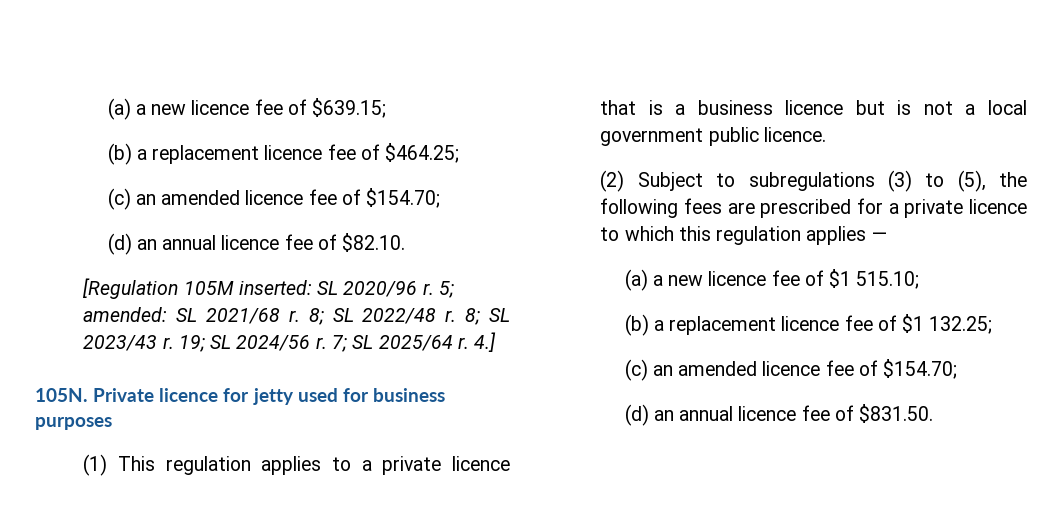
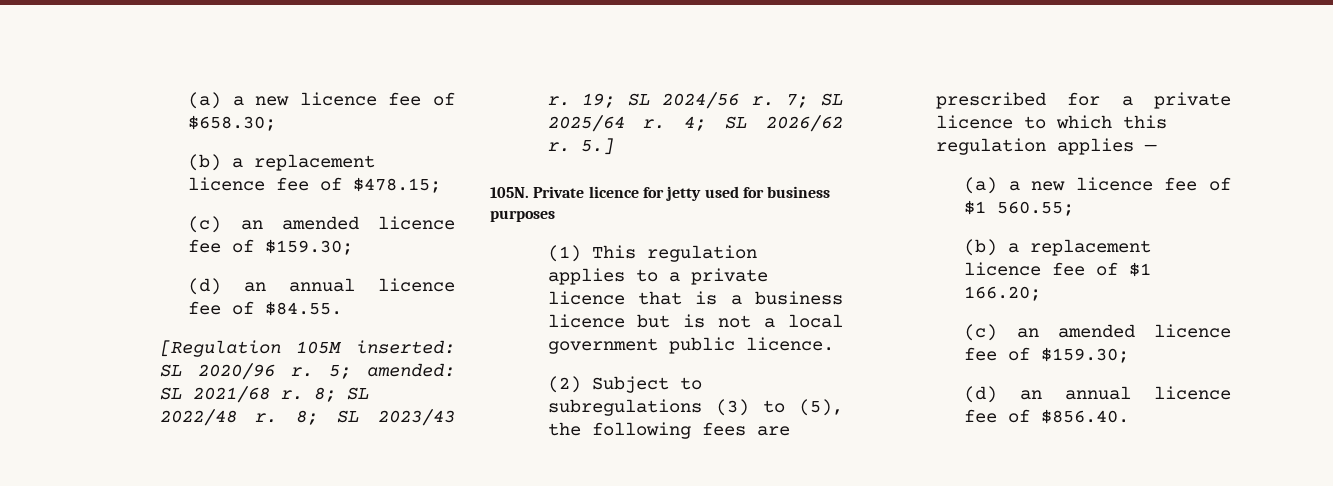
[107,98,387,120] [107,143,460,165] [107,188,441,210] [107,233,406,255] (a) a new licence fee of $639.15; // (b) a replacement licence fee of $464.25; // (c) an amended licence fee of $154.70; // (d) an annual licence fee of $82.10. -> [188,92,455,109] [188,115,277,131] [188,154,376,171] [188,177,442,193] [188,216,455,233] [188,239,354,255] [188,278,455,295] [188,301,343,316] (a) a new licence fee of $658.30; // (b) a replacement licence fee of $478.15; // (c) an amended licence fee of $159.30; // (d) an annual licence fee of $84.55.
[474,332,497,352] 4.] -> [684,115,843,132] [547,138,614,155] 4; SL 2026/62 r. 5.]
[856,271,920,289] 515.10; -> [997,201,1075,216] 560.55;
[929,316,993,334] [624,359,958,381] [624,404,934,426] 132.25; // (c) an amended licence fee of $154.70; // (d) an annual licence fee of $831.50. -> [964,286,1042,301] [964,324,1231,341] [964,347,1130,363] [964,386,1231,403] [964,409,1130,424] 166.20; // (c) an amended licence fee of $159.30; // (d) an annual licence fee of $856.40.

